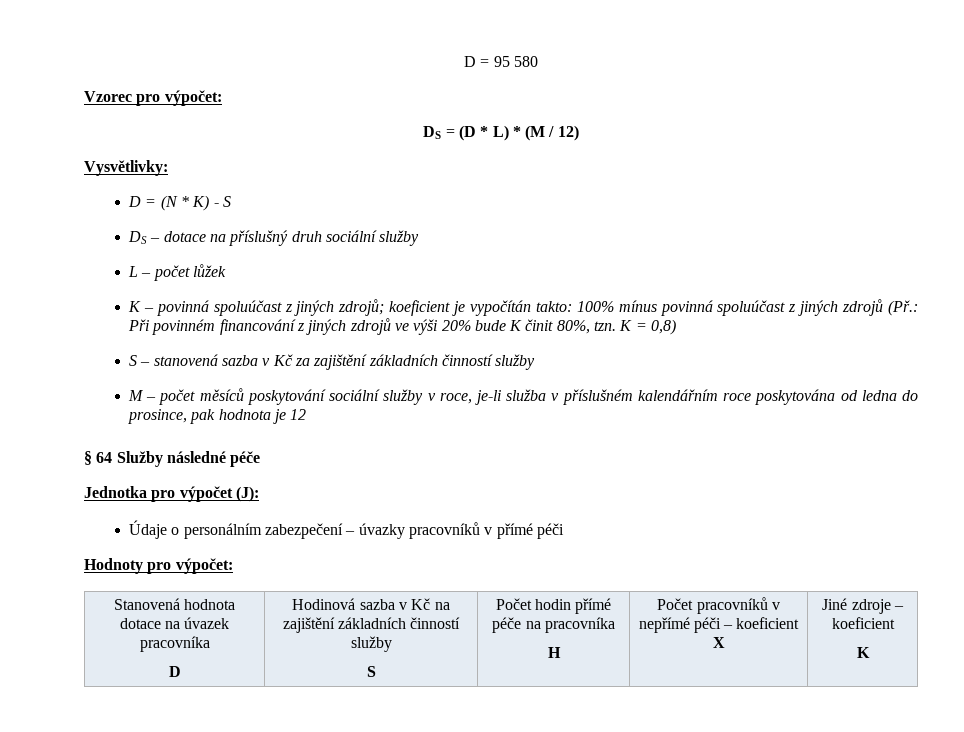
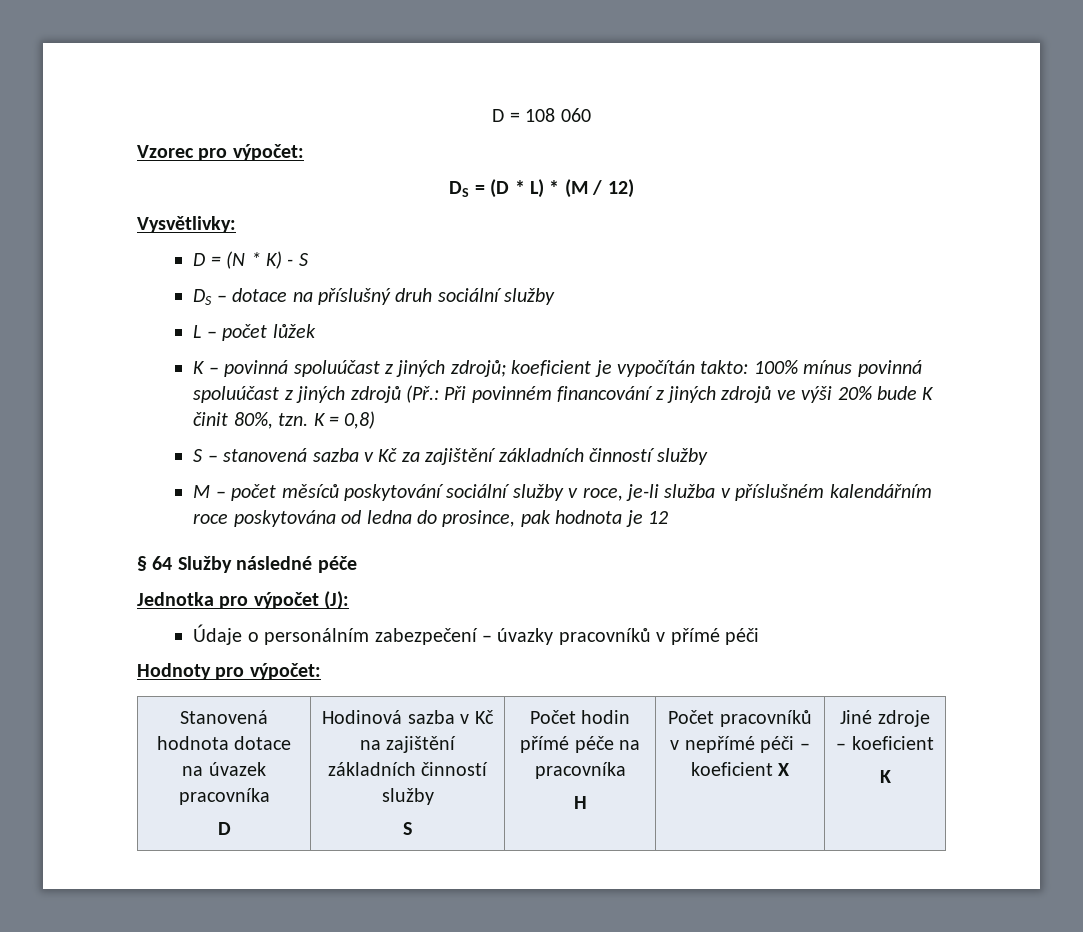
[464,56,538,67] D = 95 580 -> [492,108,591,122] D = 108 060

